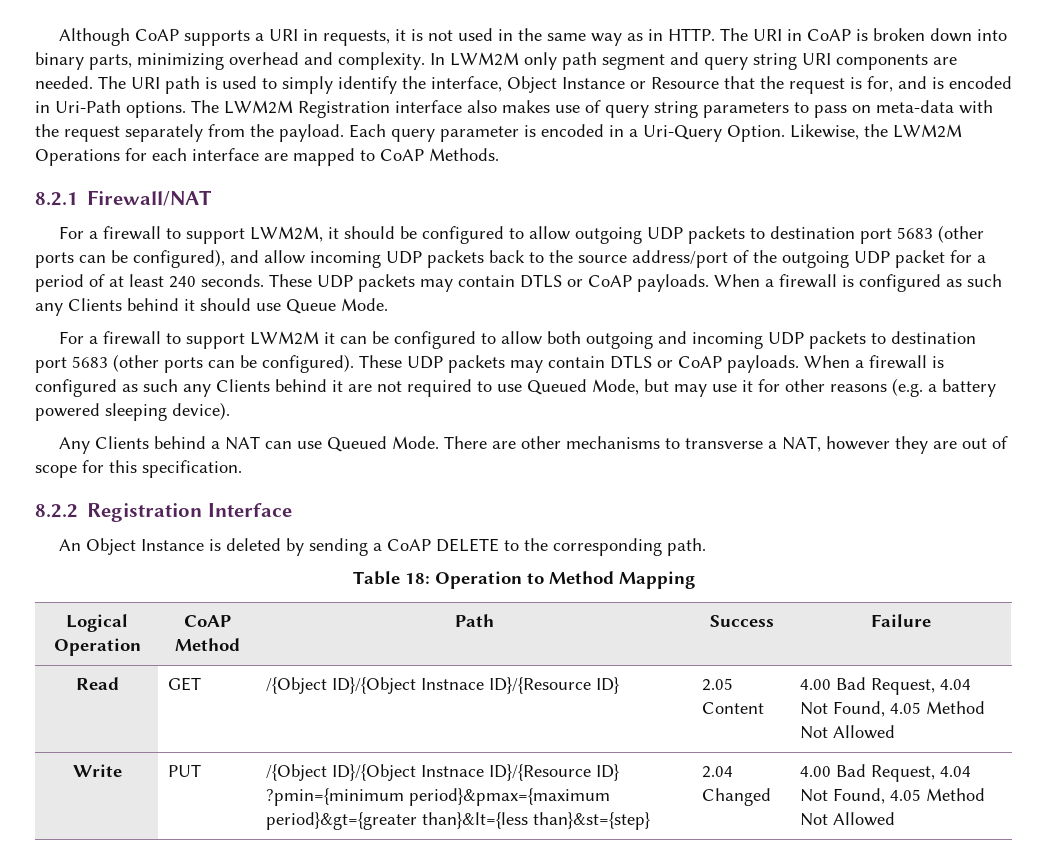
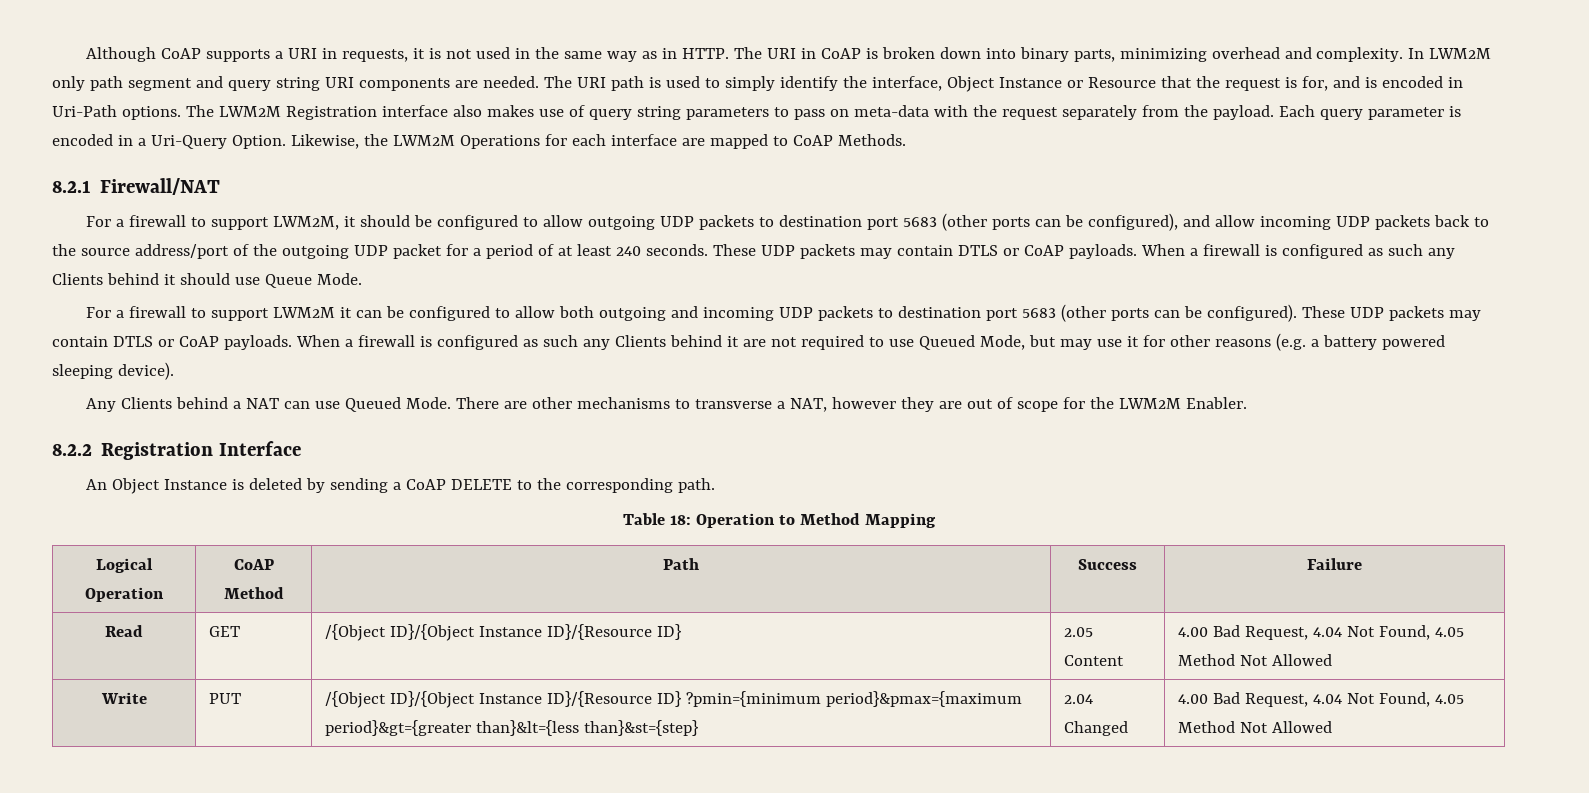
[109,460,242,478] this specification. -> [1089,397,1247,409] the LWM2M Enabler.
[420,678,484,690] Instnace -> [479,626,543,637] Instance
[420,765,484,777] Instnace -> [479,693,543,704] Instance

